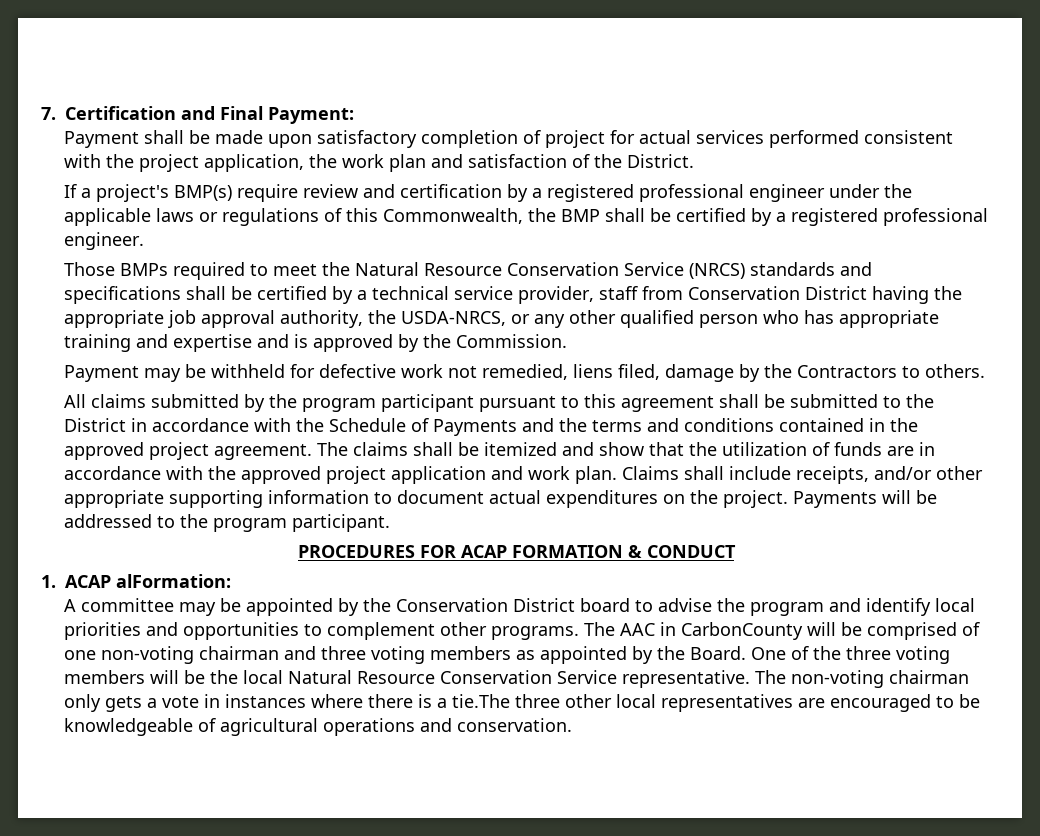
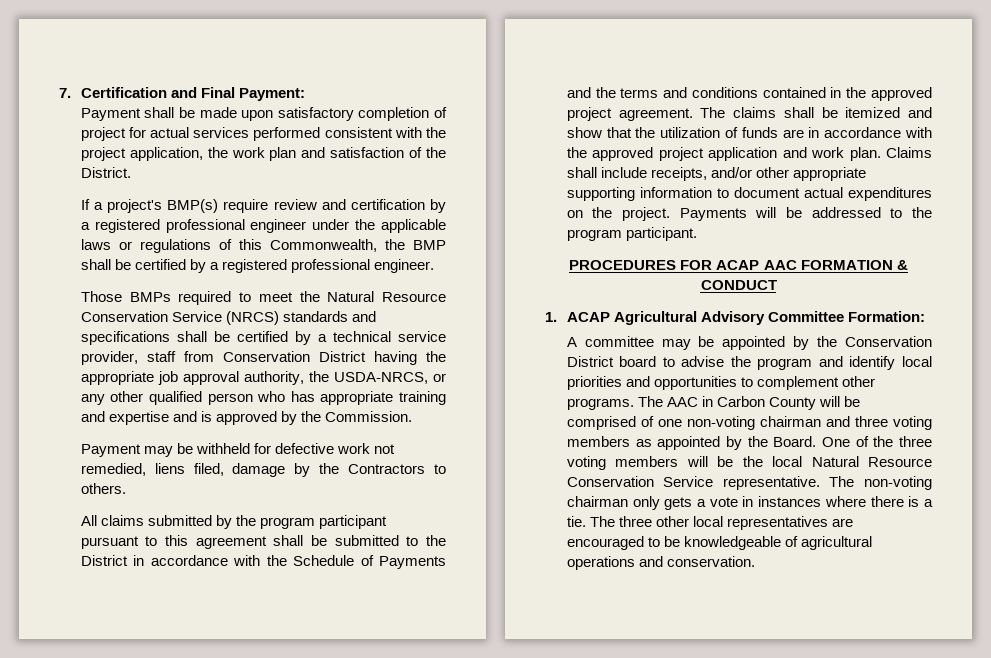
(507, 551) none -> [763,260,797,270] AAC
[116,574,231,588] alFormation: -> [613,311,926,325] Agricultural Advisory Committee Formation:
[680,622,803,640] CarbonCounty -> [717,396,817,410] Carbon County
[451,694,510,708] tie.The -> [566,516,615,527] tie. The

